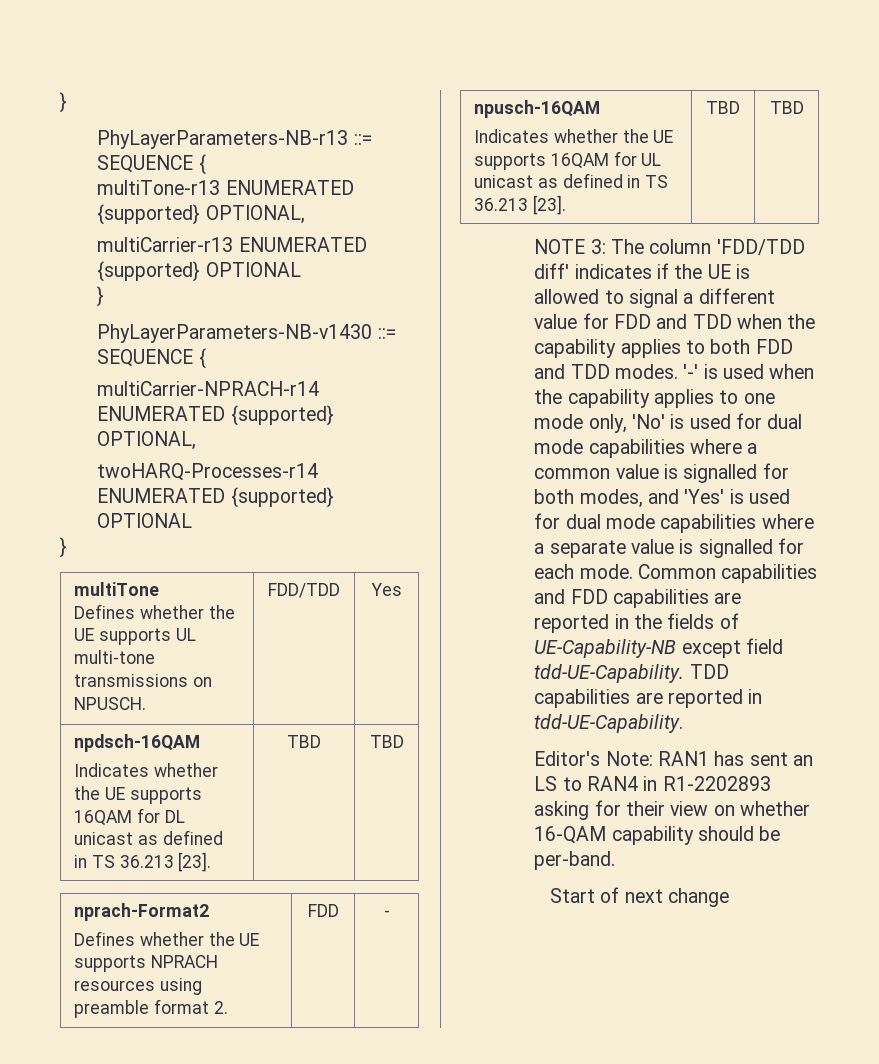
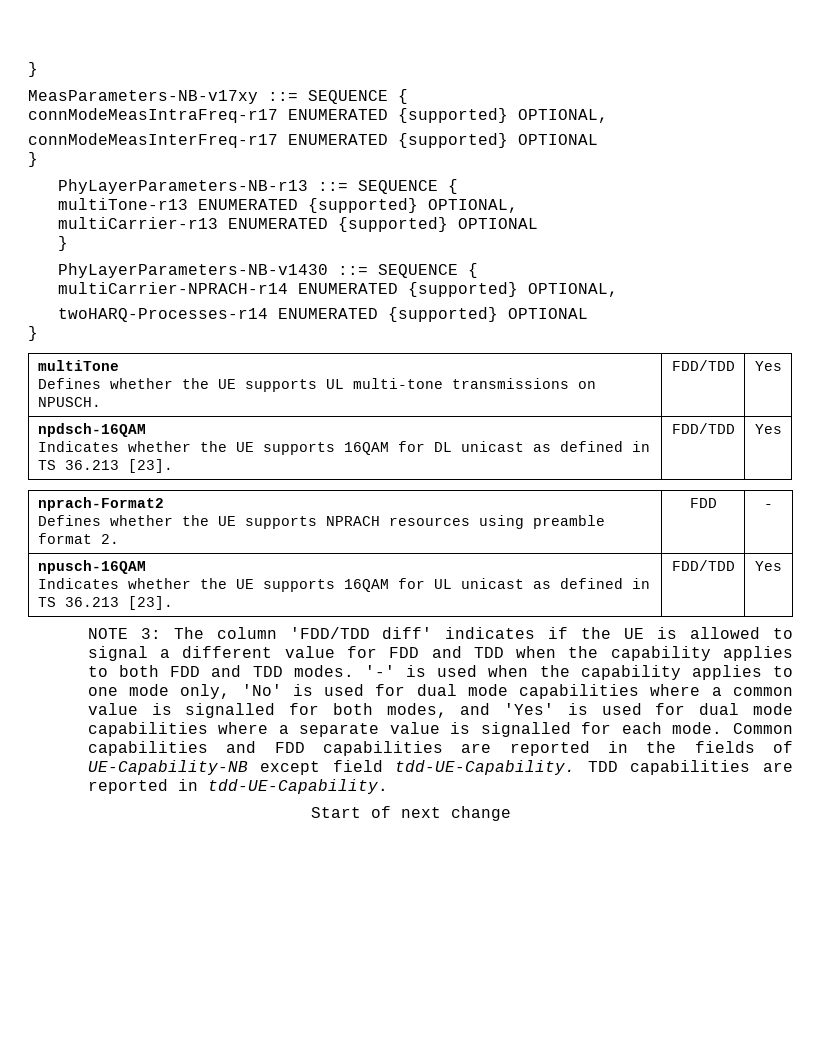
[60,92,67,113] } -> [28,62,38,77] [28,89,408,104] [28,108,608,123] [28,133,598,148] [28,152,38,167] } // MeasParameters-NB-v17xy ::= SEQUENCE { // connModeMeasIntraFreq-r17 ENUMERATED {supported} OPTIONAL, // connModeMeasInterFreq-r17 ENUMERATED {supported} OPTIONAL // }
[287,735,321,748] [369,735,404,748] TBD | TBD -> [671,423,735,434] [754,424,782,434] FDD/TDD | Yes
[706,101,740,114] [769,101,804,114] TBD | TBD -> [671,560,735,571] [755,561,782,571] FDD/TDD | Yes
[534,751,813,766] [534,776,771,791] [534,800,810,820] [534,826,781,845] [534,851,616,870] // Editor's Note: RAN1 has sent an LS to RAN4 in R1-2202893 asking for their view on whether 16-QAM capability should be per-band. -> (388, 786) none

